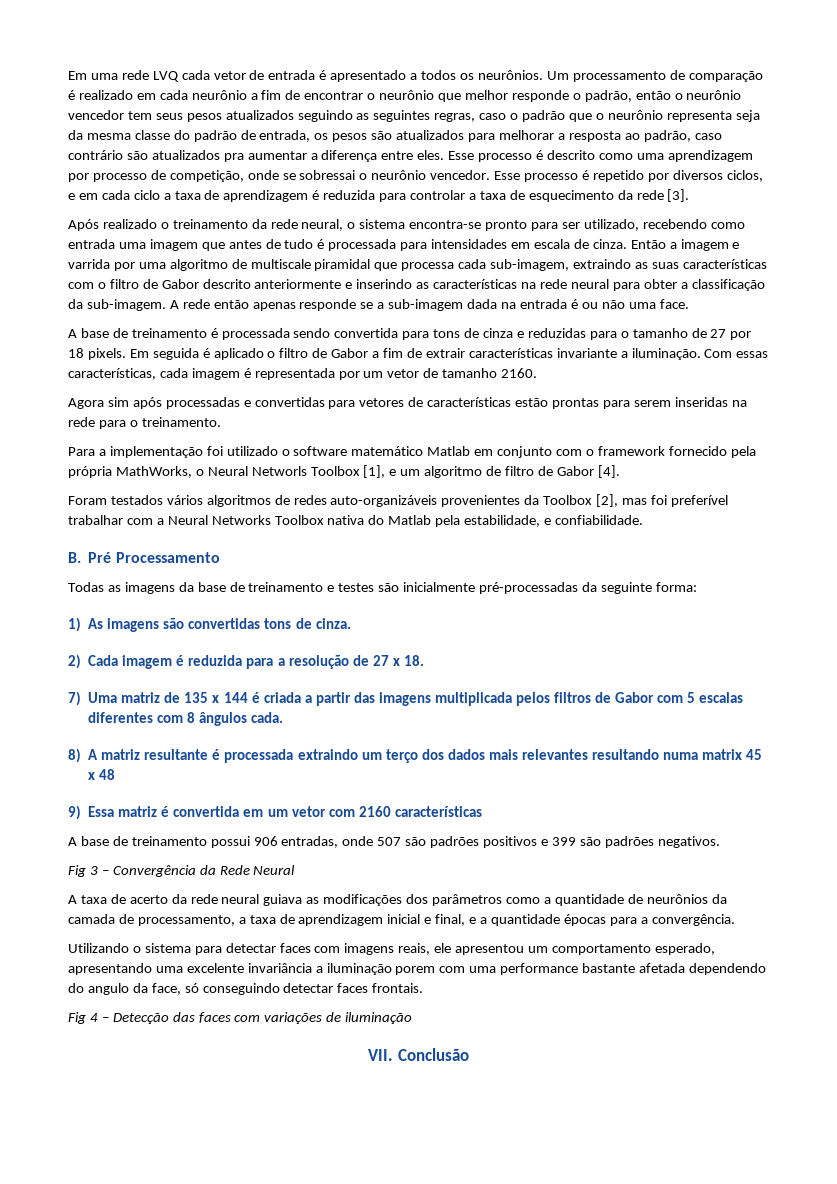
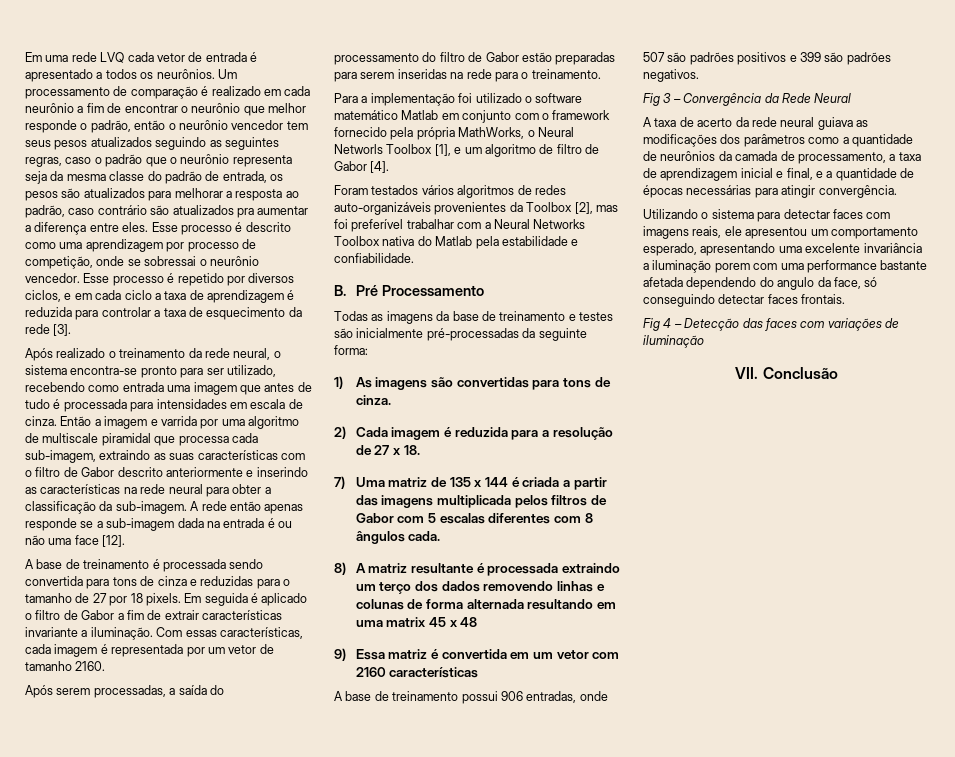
[659,299,689,309] face. -> [74,535,126,547] face [12].
[68,397,600,409] Agora sim após processadas e convertidas para vetores de características estão prontas -> [25,685,224,698] [334,52,616,65] Após serem processadas, a saída do processamento do filtro de Gabor estão preparadas
[464,515,541,527] estabilidade, -> [501,236,568,246] estabilidade
(261, 623) none -> [532,380,560,390] para
[488,749,698,760] mais relevantes resultando numa -> [483,581,605,592] [355,599,616,610] [355,620,383,627] removendo linhas e colunas de forma alternada resultando em uma
[563,914,648,926] épocas para a -> [900,168,914,178] [643,185,816,198] de épocas necessárias para atingir

